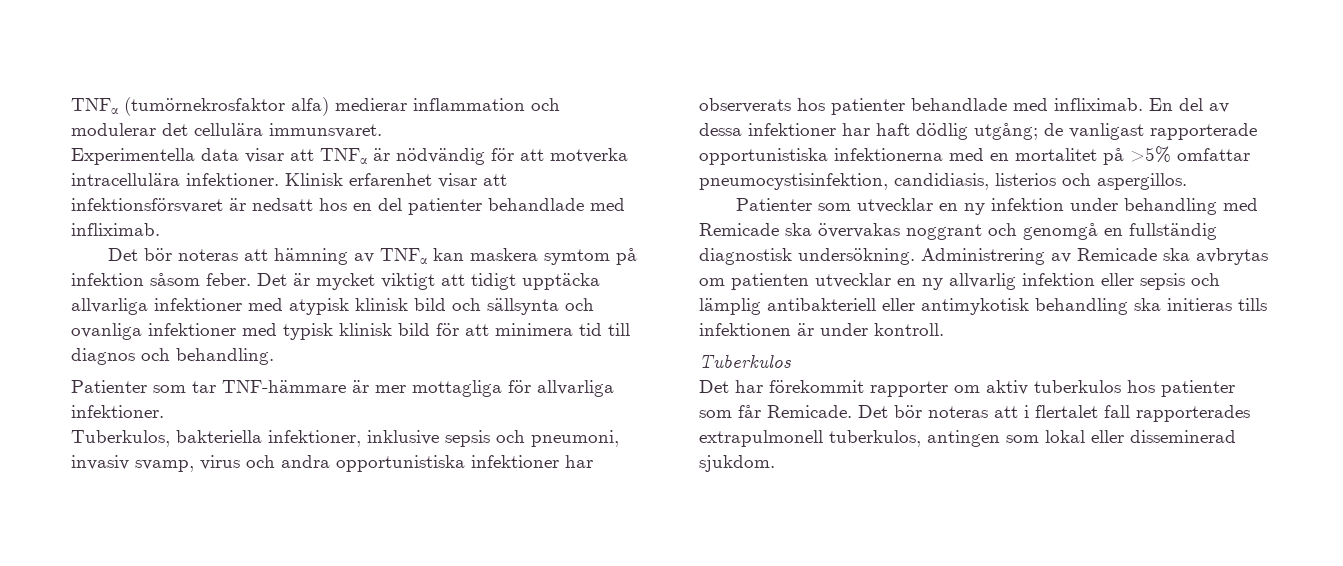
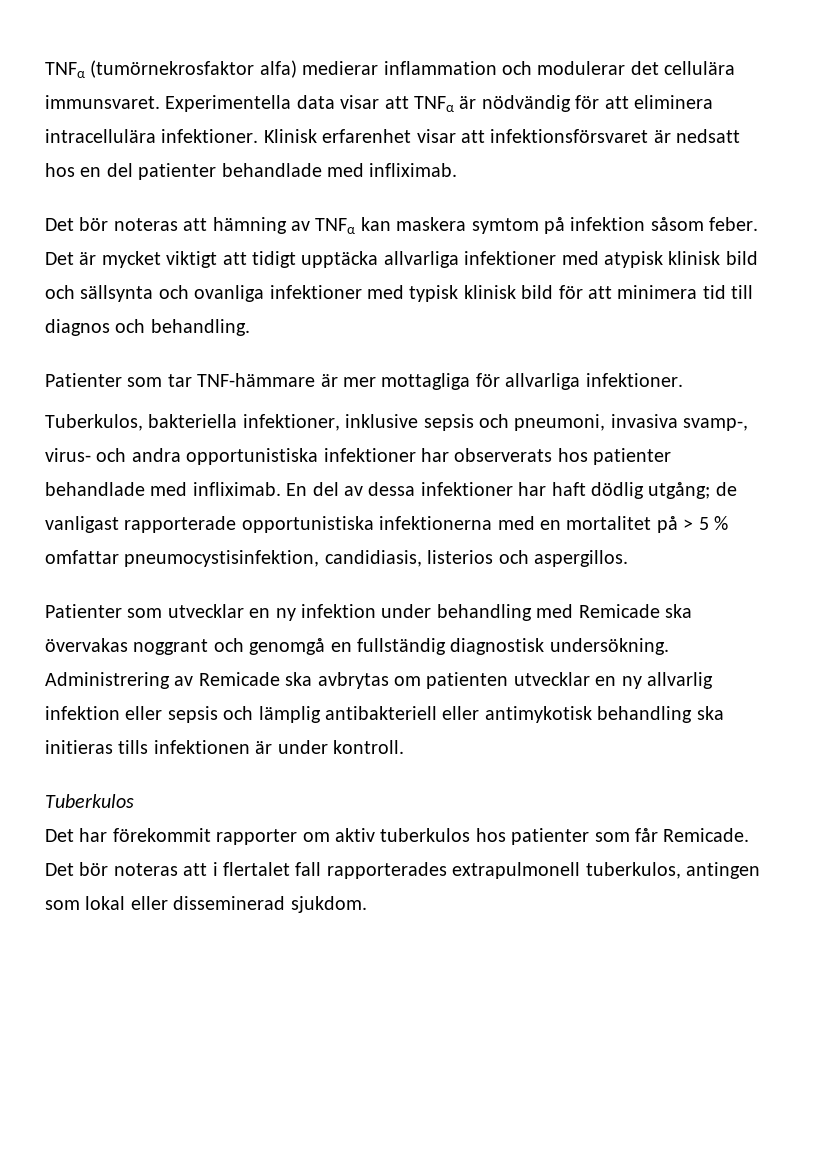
(382, 130) // -> (160, 102) none
[550,148,628,163] motverka -> [633,95,713,109] eliminera
[71,455,240,472] invasiv svamp, virus -> [610,414,749,431] [45,448,91,462] invasiva svamp-, virus-
[1130,146,1171,163] >5% -> [683,516,728,530] > 5 %

